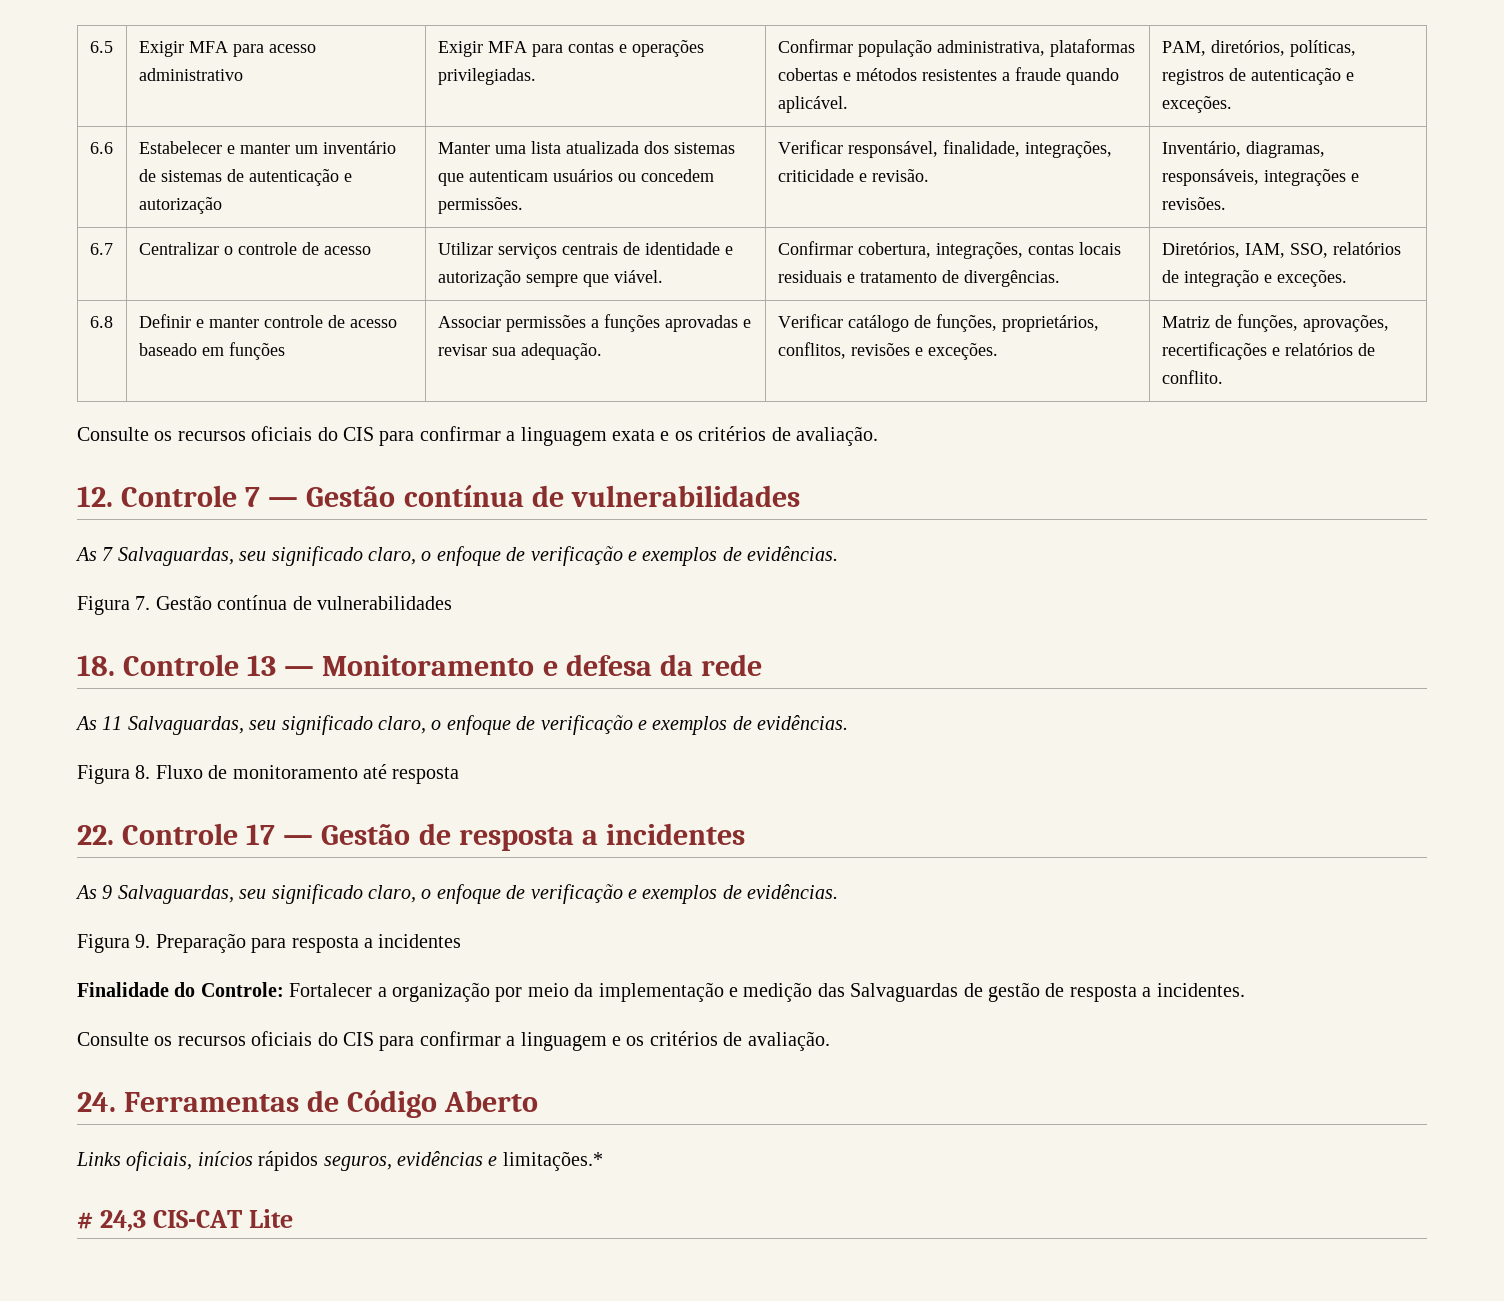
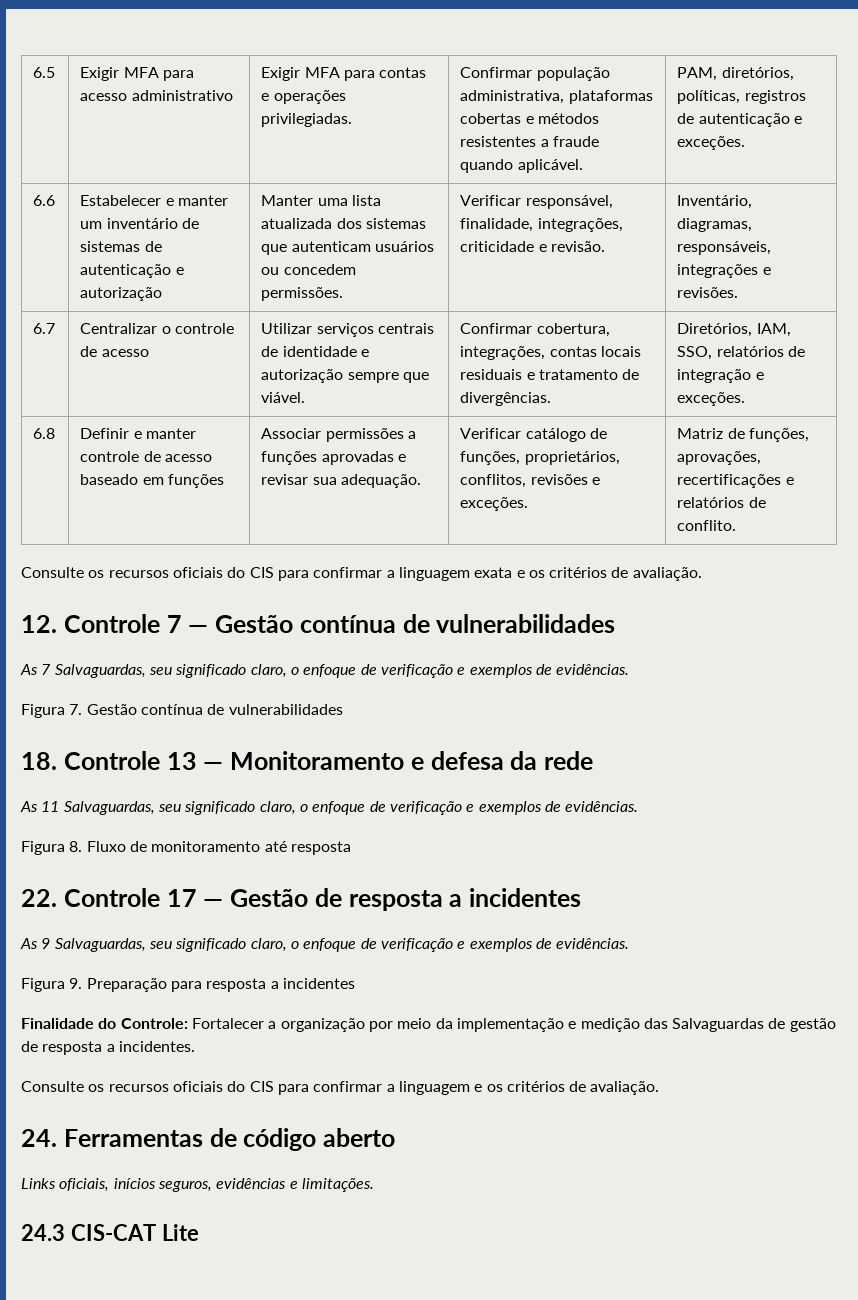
[347,1090,539,1118] Código Aberto -> [243,1128,395,1151] código aberto
[258,1151,319,1171] rápidos -> (156, 1183) none
[502,1151,603,1171] [77,1210,146,1232] limitações.* // # 24,3 -> [301,1178,374,1192] [21,1224,65,1241] limitações. // 24.3

